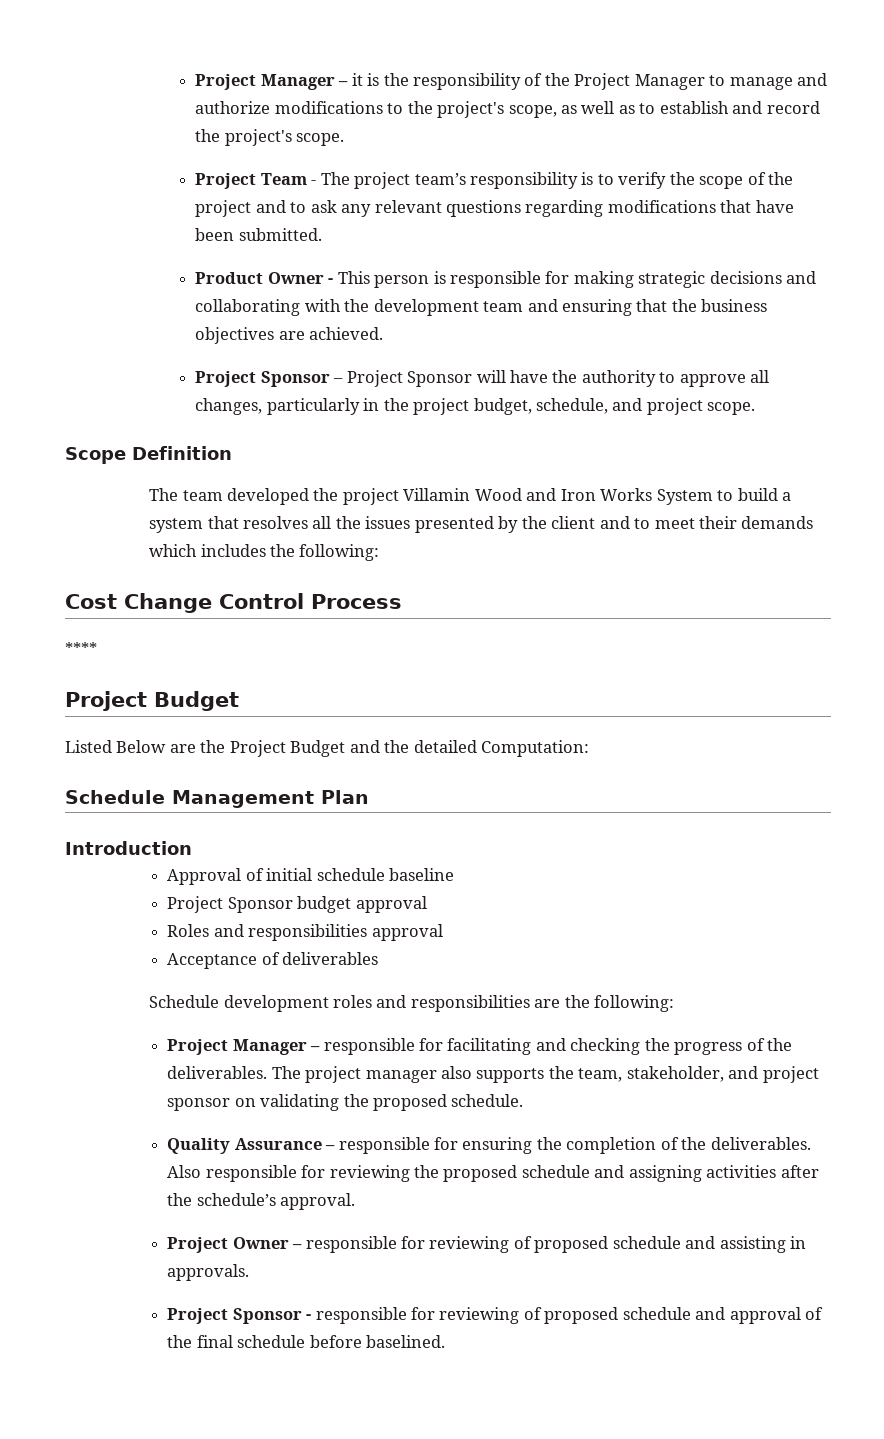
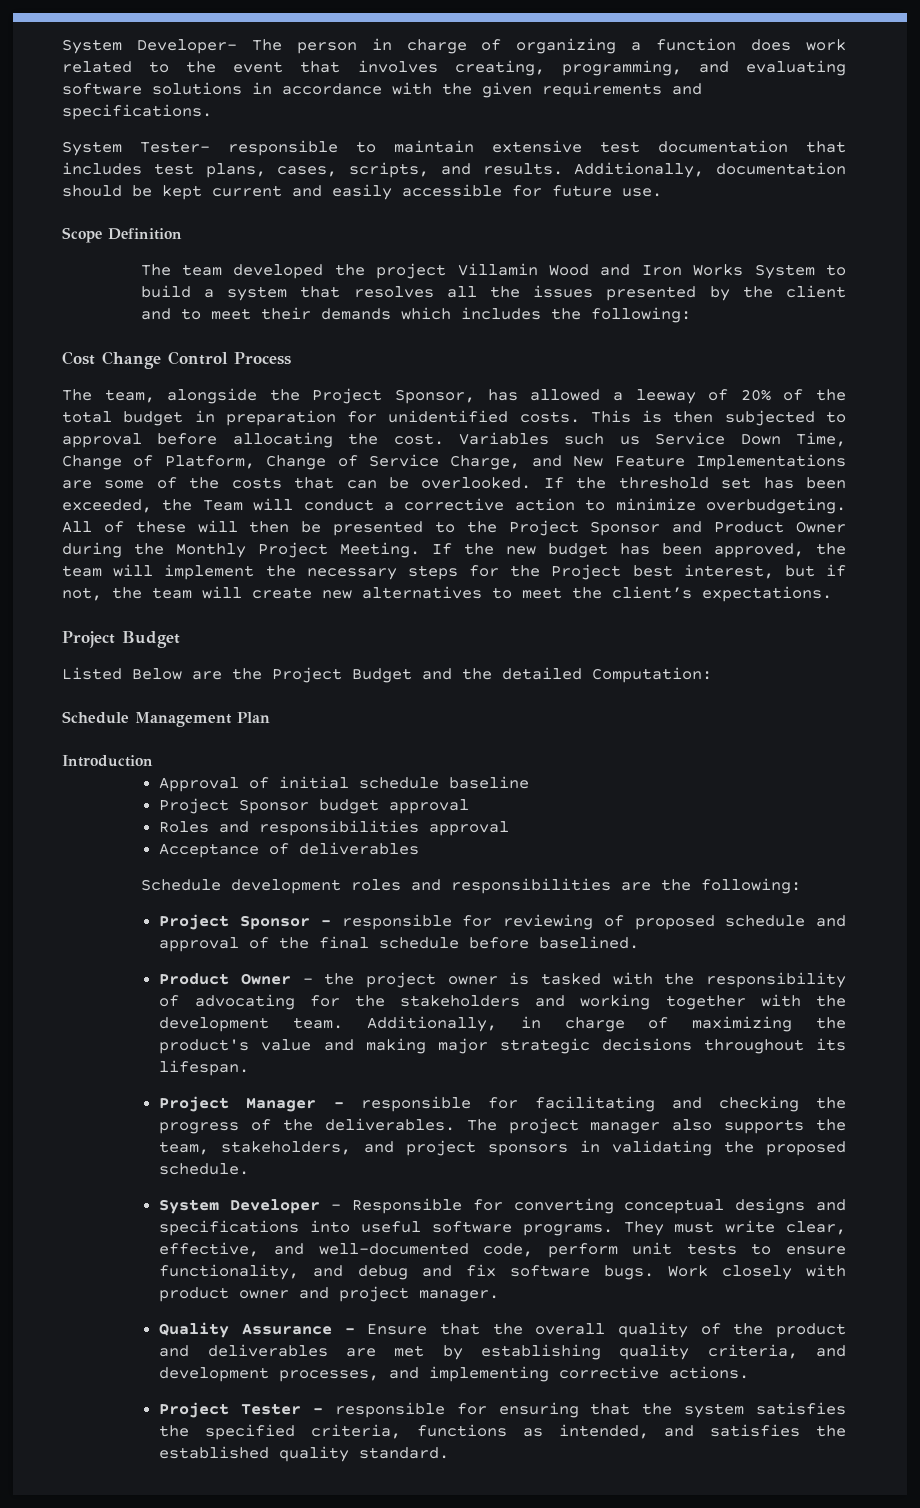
[195,73,828,90] [195,101,820,118] [195,129,345,146] [195,172,794,189] [195,200,794,217] [195,228,322,241] [195,271,817,288] [195,299,768,316] [195,327,384,344] [195,370,770,387] [195,398,756,415] Project Manager – it is the responsibility of the Project Manager to manage and authorize modifications to the project's scope, as well as to establish and record the project's scope. // Project Team - The project team’s responsibility is to verify the scope of the project and to ask any relevant questions regarding modifications that have been submitted. // Product Owner - This person is responsible for making strategic decisions and collaborating with the development team and ensuring that the business objectives are achieved. // Project Sponsor – Project Sponsor will have the authority to approve all changes, particularly in the project budget, schedule, and project scope. -> [62,38,846,54] [62,60,846,76] [62,82,702,98] [62,104,212,120] [62,140,846,156] [62,162,846,178] [62,184,662,200] System Developer- The person in charge of organizing a function does work related to the event that involves creating, programming, and evaluating software solutions in accordance with the given requirements and specifications. // System Tester- responsible to maintain extensive test documentation that includes test plans, cases, scripts, and results. Additionally, documentation should be kept current and easily accessible for future use.
[65,642,97,655] **** -> [62,388,847,404] [62,410,846,426] [62,432,846,448] [62,454,846,470] [62,477,847,489] [62,498,846,514] [62,520,846,536] [62,542,846,558] [62,564,846,580] [62,586,832,602] The team, alongside the Project Sponsor, has allowed a leeway of 20% of the total budget in preparation for unidentified costs. This is then subjected to approval before allocating the cost. Variables such us Service Down Time, Change of Platform, Change of Service Charge, and New Feature Implementations are some of the costs that can be overlooked. If the threshold set has been exceeded, the Team will conduct a corrective action to minimize overbudgeting. All of these will then be presented to the Project Sponsor and Product Owner during the Monthly Project Meeting. If the new budget has been approved, the team will implement the necessary steps for the Project best interest, but if not, the team will create new alternatives to meet the client’s expectations.
(675, 1003) none -> [159,914,846,930] [159,936,640,952] [159,972,846,988] [159,994,846,1010] [159,1016,847,1032] [159,1038,846,1054] [159,1060,250,1076] // Project Sponsor - responsible for reviewing of proposed schedule and approval of the final schedule before baselined. // Product Owner - the project owner is tasked with the responsibility of advocating for the stakeholders and working together with the development team. Additionally, in charge of maximizing the product's value and making major strategic decisions throughout its lifespan.
[626,1066,819,1083] [167,1098,256,1111] stakeholder, and project sponsor on -> [221,1140,600,1156] stakeholders, and project sponsors in
[167,1137,811,1154] [167,1165,819,1182] [167,1193,356,1210] [167,1236,807,1253] [167,1264,250,1281] [167,1307,824,1324] [167,1335,446,1348] Quality Assurance – responsible for ensuring the completion of the deliverables. Also responsible for reviewing the proposed schedule and assigning activities after the schedule’s approval. // Project Owner – responsible for reviewing of proposed schedule and assisting in approvals. // Project Sponsor - responsible for reviewing of proposed schedule and approval of the final schedule before baselined. -> [159,1198,846,1214] [159,1220,846,1236] [159,1242,846,1258] [159,1264,846,1280] [159,1286,500,1302] [159,1322,846,1338] [159,1344,846,1360] [159,1366,750,1382] [159,1402,847,1418] [159,1424,846,1440] [159,1446,450,1462] System Developer - Responsible for converting conceptual designs and specifications into useful software programs. They must write clear, effective, and well-documented code, perform unit tests to ensure functionality, and debug and fix software bugs. Work closely with product owner and project manager. // Quality Assurance - Ensure that the overall quality of the product and deliverables are met by establishing quality criteria, and development processes, and implementing corrective actions. // Project Tester - responsible for ensuring that the system satisfies the specified criteria, functions as intended, and satisfies the established quality standard.

